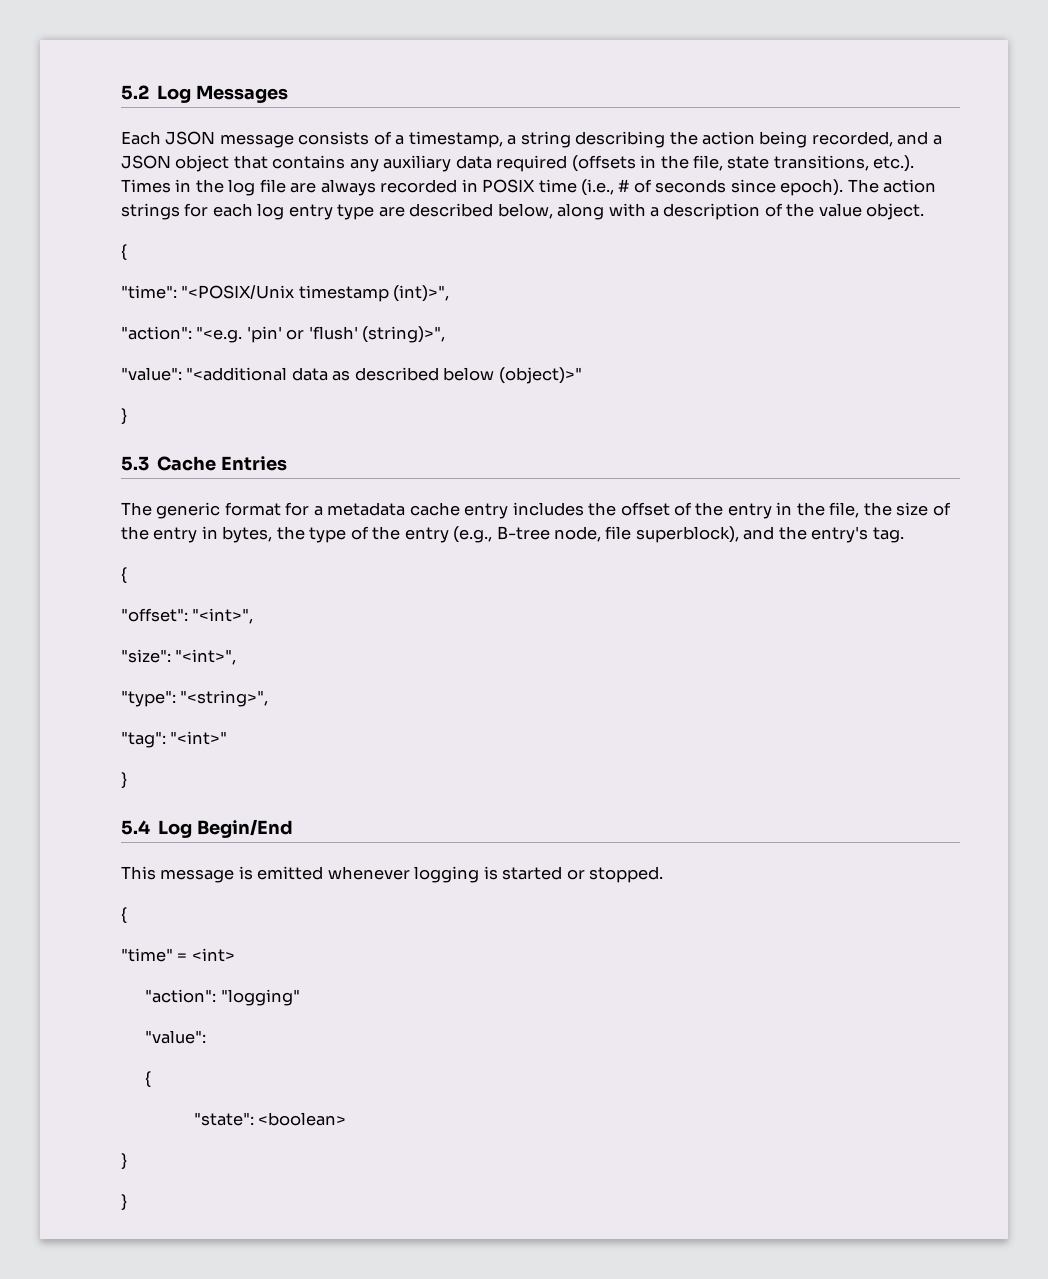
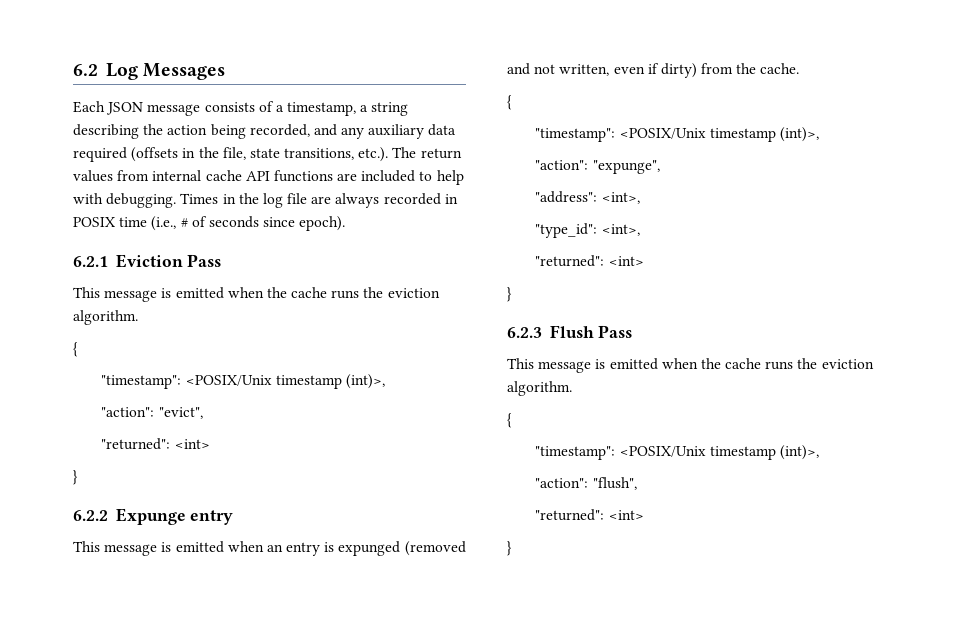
[121,85,149,100] 5.2 -> [73,64,98,76] 6.2
[932,135,942,145] [121,155,346,172] a JSON object that contains -> (337, 130) none
(915, 163) none -> [392,147,462,159] [73,170,464,185] [73,193,177,208] The return values from internal cache API functions are included to help with debugging.
[847,179,937,193] [121,203,925,220] [121,244,127,261] [121,285,450,302] [121,326,446,343] [121,367,582,384] [121,408,127,425] [121,456,288,471] [121,502,951,519] [121,526,904,543] [121,567,127,584] [121,608,254,624] [121,649,237,665] [121,690,269,707] [121,731,228,748] [121,772,127,789] [121,819,294,838] [121,866,664,883] [121,907,127,924] [121,948,235,962] [145,989,300,1006] [145,1030,207,1044] [145,1071,152,1088] [193,1112,347,1126] [121,1153,127,1170] The action strings for each log entry type are described below, along with a description of the value object. // { // "time": "<POSIX/Unix timestamp (int)>", // "action": "<e.g. 'pin' or 'flush' (string)>", // "value": "<additional data as described below (object)>" // } // 5.3 Cache Entries // The generic format for a metadata cache entry includes the offset of the entry in the file, the size of the entry in bytes, the type of the entry (e.g., B-tree node, file superblock), and the entry's tag. // { // "offset": "<int>", // "size": "<int>", // "type": "<string>", // "tag": "<int>" // } // 5.4 Log Begin/End // This message is emitted whenever logging is started or stopped. // { // "time" = <int> // "action": "logging" // "value": // { // "state": <boolean> // } -> [73,254,222,268] [73,287,440,302] [73,310,138,325] [73,342,78,357] [101,374,385,389] [101,407,203,419] [101,438,210,450] [73,470,78,485] [73,508,234,525] [73,541,466,556] [507,63,800,78] [507,95,512,110] [535,127,819,142] [535,160,660,174] [535,191,640,204] [535,223,640,238] [535,255,644,267] [507,287,512,302] [507,325,633,338] [507,358,874,373] [507,381,572,396] [507,413,512,428] [535,445,819,460] [535,477,637,490] [535,509,644,521] // 6.2.1 Eviction Pass // This message is emitted when the cache runs the eviction algorithm. // { // "timestamp": <POSIX/Unix timestamp (int)>, // "action": "evict", // "returned": <int> // } // 6.2.2 Expunge entry // This message is emitted when an entry is expunged (removed and not written, even if dirty) from the cache. // { // "timestamp": <POSIX/Unix timestamp (int)>, // "action": "expunge", // "address": <int>, // "type_id": <int>, // "returned": <int> // } // 6.2.3 Flush Pass // This message is emitted when the cache runs the eviction algorithm. // { // "timestamp": <POSIX/Unix timestamp (int)>, // "action": "flush", // "returned": <int>

